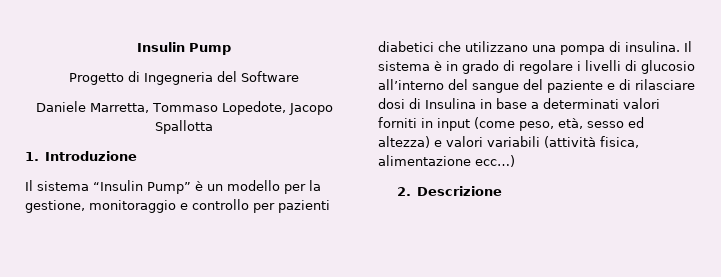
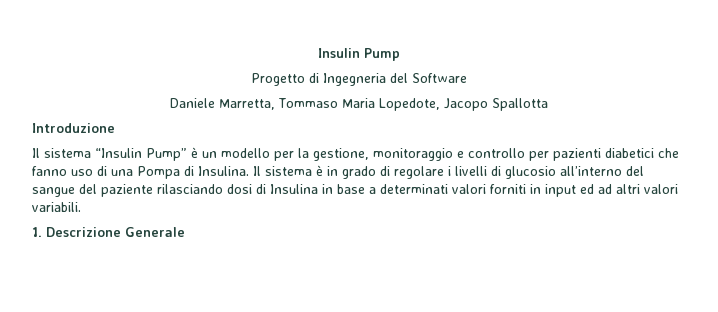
(218, 107) none -> [341,98,375,108] Maria
[25,152,39,161] 1. -> (548, 104) none
[465,41,680,55] utilizzano una pompa di insulina. -> [32,166,249,179] fanno uso di una Pompa di Insulina.
[607,79,695,90] e di rilasciare -> [157,184,223,194] rilasciando
[474,117,644,131] [378,136,639,148] [378,155,515,167] [396,186,502,196] (come peso, età, sesso ed altezza) e valori variabili (attività fisica, alimentazione ecc…) // 2. Descrizione -> [580,184,678,194] [32,202,81,212] [32,227,185,237] ed ad altri valori variabili. // 1. Descrizione Generale

